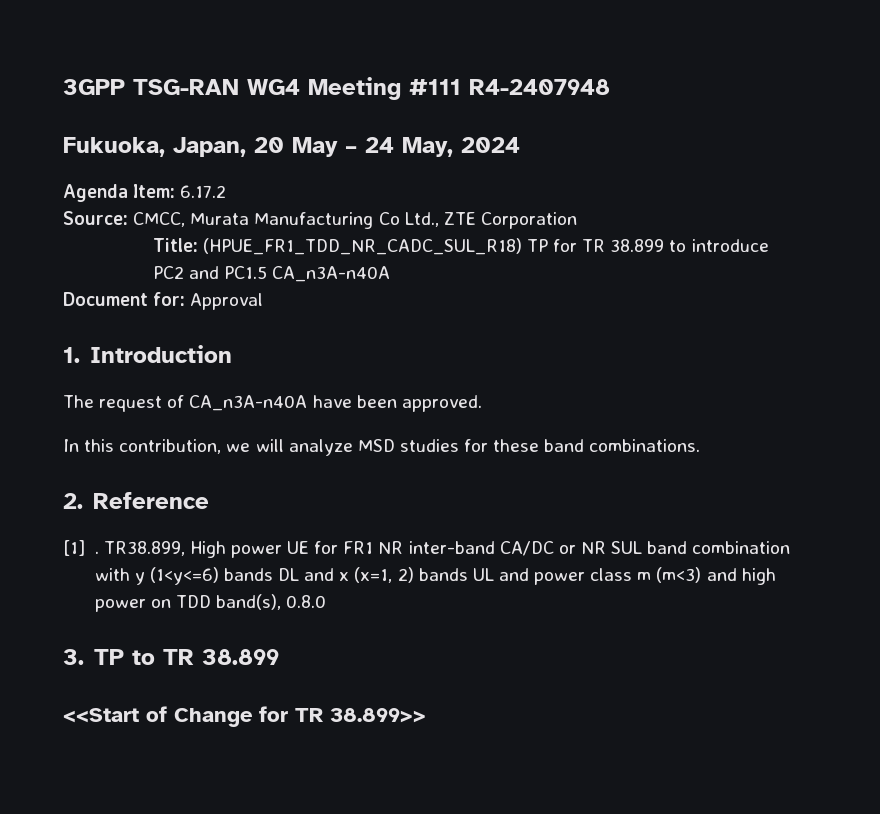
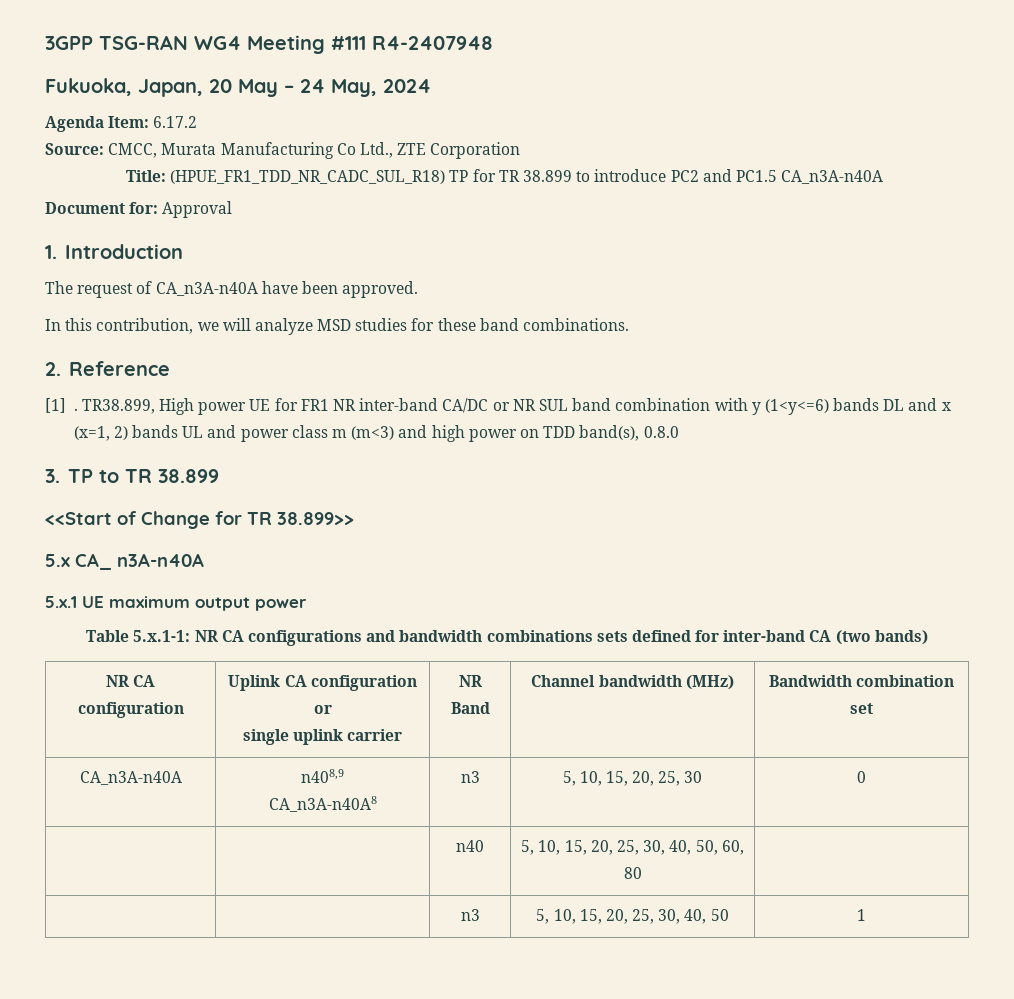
(426, 715) none -> [45,553,204,570] [45,596,307,611] [86,630,928,646] [105,675,156,687] [77,702,184,718] [228,675,417,691] [313,705,332,714] [242,729,403,745] [458,675,483,687] [450,702,490,714] [531,675,734,690] [768,675,955,687] [850,703,873,714] [79,771,182,785] [301,769,344,783] [268,796,377,812] [460,771,480,783] [562,771,703,786] [857,771,866,783] [456,840,484,852] [521,840,744,855] [623,867,642,879] [460,909,480,921] [536,909,729,924] [857,909,866,921] // 5.x CA_ n3A-n40A // 5.x.1 UE maximum output power // Table 5.x.1-1: NR CA configurations and bandwidth combinations sets defined for inter-band CA (two bands) // NR CA configuration | Uplink CA configuration or // single uplink carrier | NR Band | Channel bandwidth (MHz) | Bandwidth combination set // CA_n3A-n40A | n408,9 // CA_n3A-n40A8 | n3 | 5, 10, 15, 20, 25, 30 | 0 // | | n40 | 5, 10, 15, 20, 25, 30, 40, 50, 60, 80 | // | | n3 | 5, 10, 15, 20, 25, 30, 40, 50 | 1

